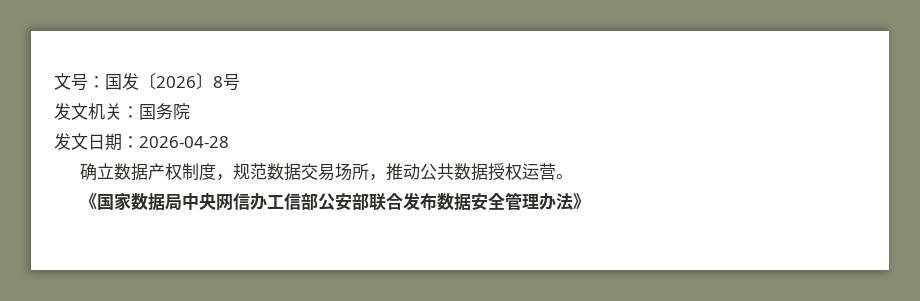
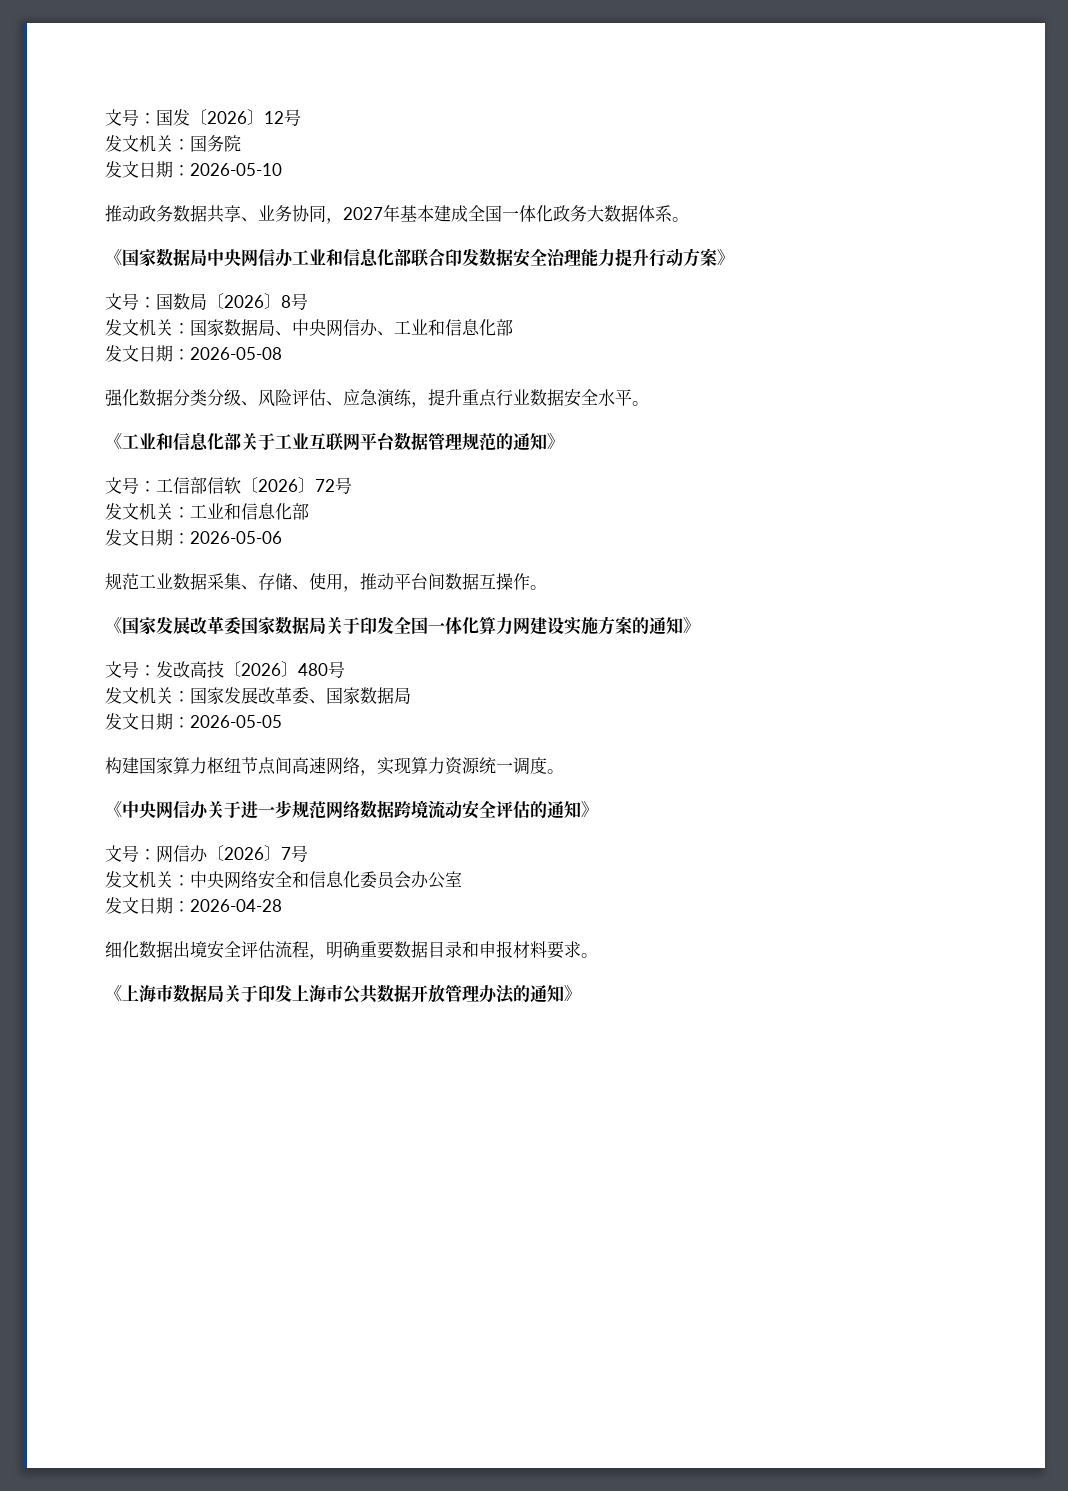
[213,76,223,88] 8 -> [264,111,284,124] 12
[139,136,229,148] [79,163,556,181] 2026-04-28 // 确立数据产权制度，规范数据交易场所，推动公共数据授权运营 -> [190,163,282,176] [105,204,672,224] 2026-05-10 // 推动政务数据共享、业务协同，2027年基本建成全国一体化政务大数据体系
[283,192,505,211] 信部公安部联合发布数据安全 -> [309,248,734,267] [105,293,308,310] [105,319,513,337] [105,345,282,362] [105,389,649,408] [105,432,564,451] [105,477,352,494] [105,503,309,520] [105,529,282,546] [105,573,547,592] [105,616,700,635] [105,661,345,678] [105,687,411,705] [105,713,282,730] [105,757,564,776] [105,800,598,819] [105,845,308,863] [105,871,462,889] [105,897,282,914] [105,941,598,960] [105,984,445,1004] 业和信息化部联合印发数据安全治理能力提升行动方案》 // 文号：国数局〔2026〕8号 // 发文机关：国家数据局、中央网信办、工业和信息化部 // 发文日期：2026-05-08 // 强化数据分类分级、风险评估、应急演练，提升重点行业数据安全水平。 // 《工业和信息化部关于工业互联网平台数据管理规范的通知》 // 文号：工信部信软〔2026〕72号 // 发文机关：工业和信息化部 // 发文日期：2026-05-06 // 规范工业数据采集、存储、使用，推动平台间数据互操作。 // 《国家发展改革委国家数据局关于印发全国一体化算力网建设实施方案的通知》 // 文号：发改高技〔2026〕480号 // 发文机关：国家发展改革委、国家数据局 // 发文日期：2026-05-05 // 构建国家算力枢纽节点间高速网络，实现算力资源统一调度。 // 《中央网信办关于进一步规范网络数据跨境流动安全评估的通知》 // 文号：网信办〔2026〕7号 // 发文机关：中央网络安全和信息化委员会办公室 // 发文日期：2026-04-28 // 细化数据出境安全评估流程，明确重要数据目录和申报材料要求。 // 《上海市数据局关于印发上海市公共数据开放
(573, 201) none -> [513,985,564,1003] 的通知

